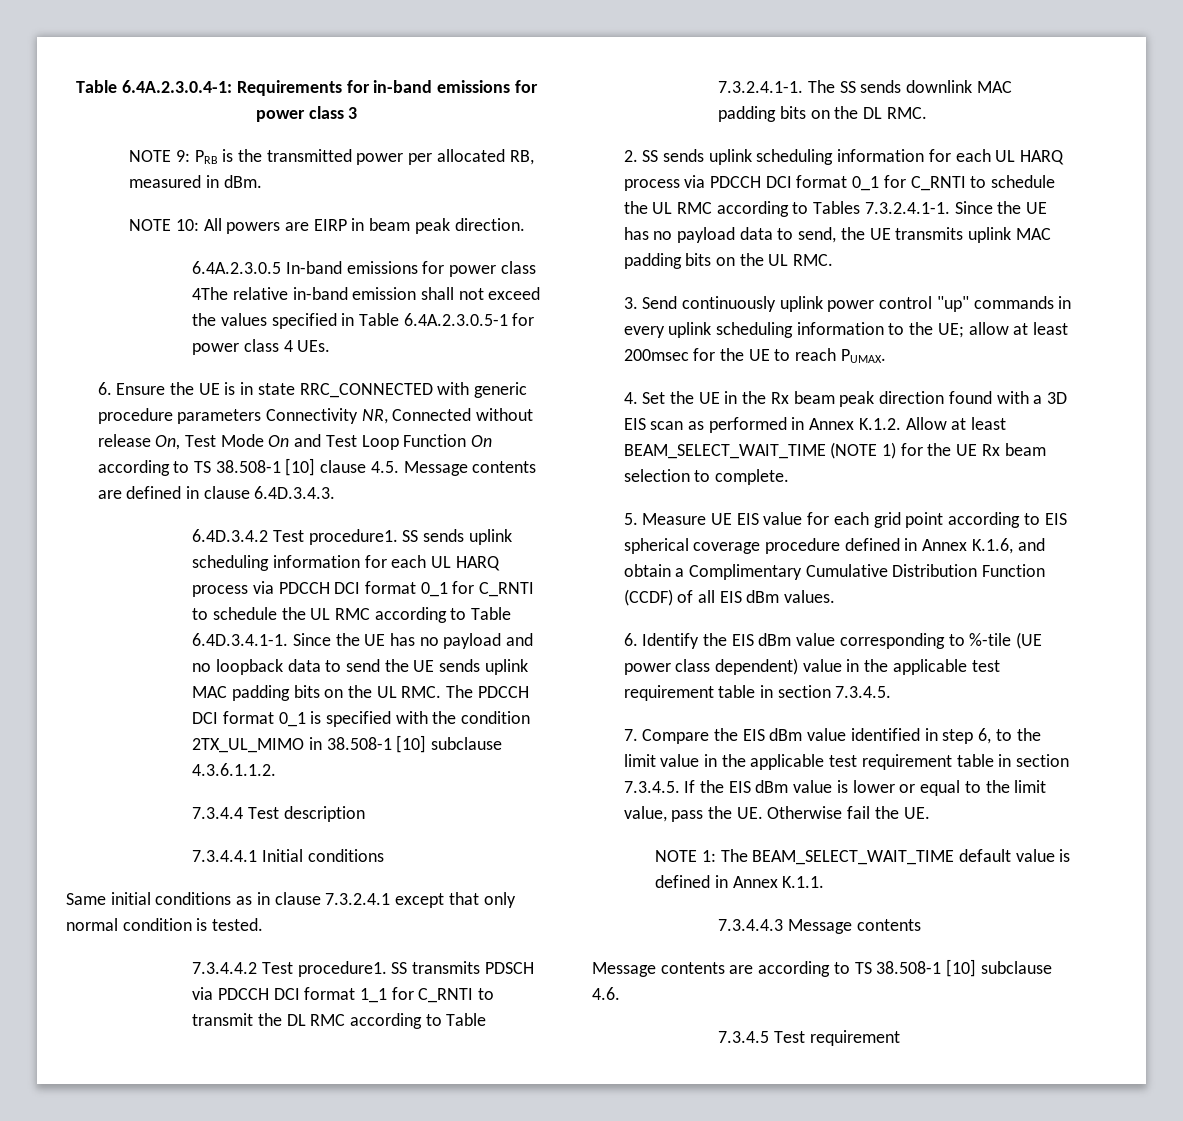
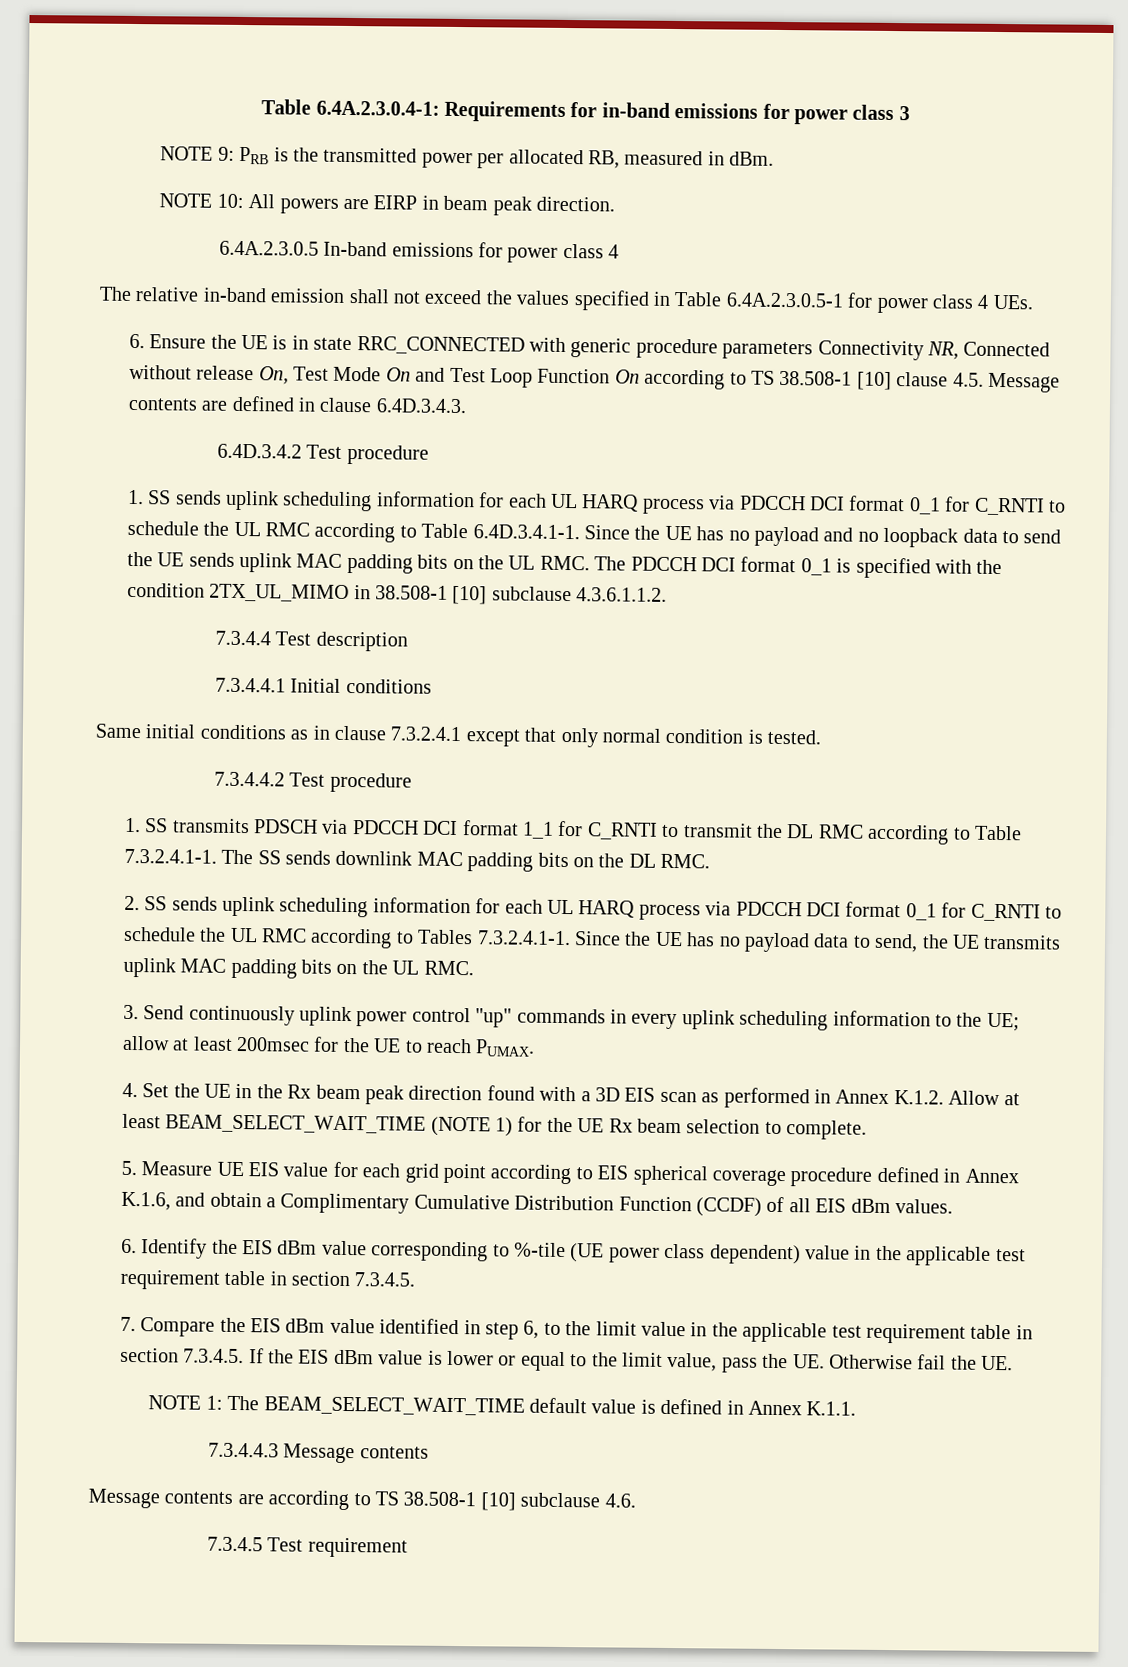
[192,287,229,300] 4The -> [608,244,620,259] [99,286,132,301] 4 // The
[308,529,398,545] procedure1. -> [346,444,429,465] [127,489,144,505] procedure // 1.
[297,961,387,977] procedure1. -> [329,772,412,793] [123,817,141,833] procedure // 1.

